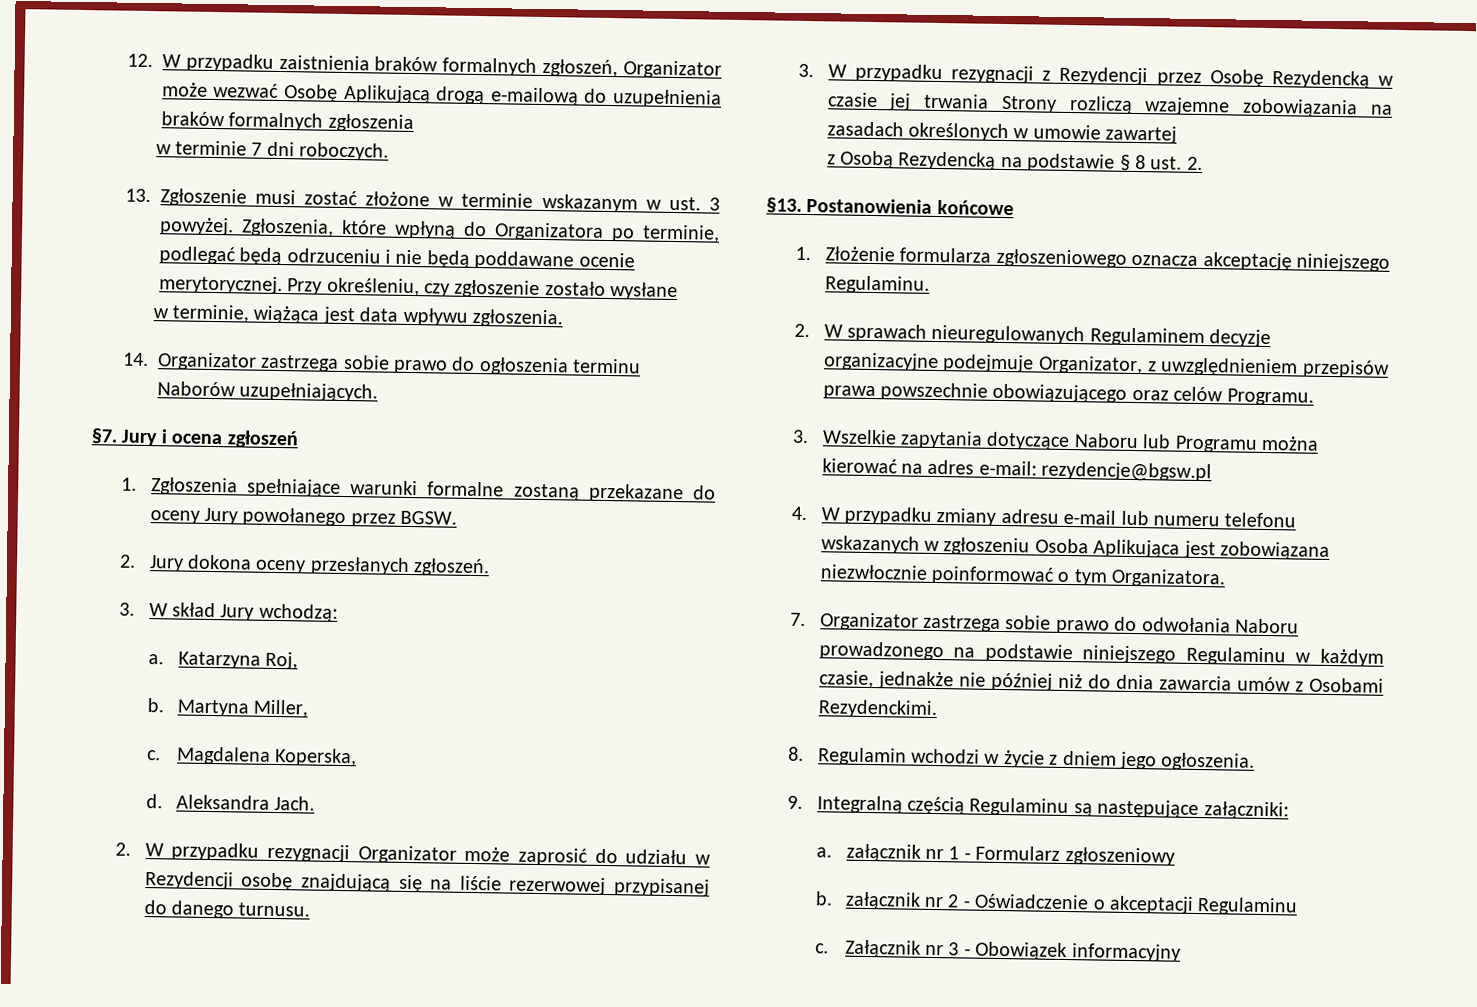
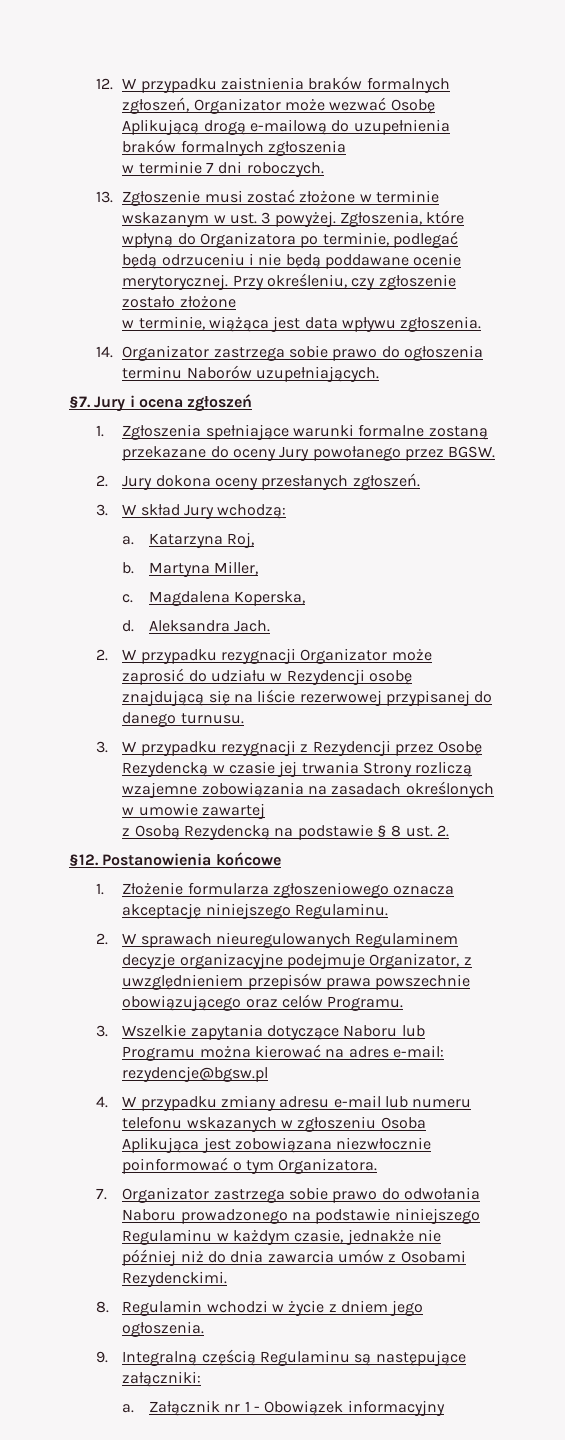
[610,282,679,301] wysłane -> [179,296,236,308] złożone
[766,197,802,213] §13. -> [69,854,99,866] §12.
[845,843,921,862] załącznik -> [148,1400,220,1416] Załącznik
[975,845,1175,866] [814,891,1299,916] [814,939,971,958] Formularz zgłoszeniowy // b. załącznik nr 2 - Oświadczenie o akceptacji Regulaminu // c. Załącznik nr 3 - -> (260, 1409) none

